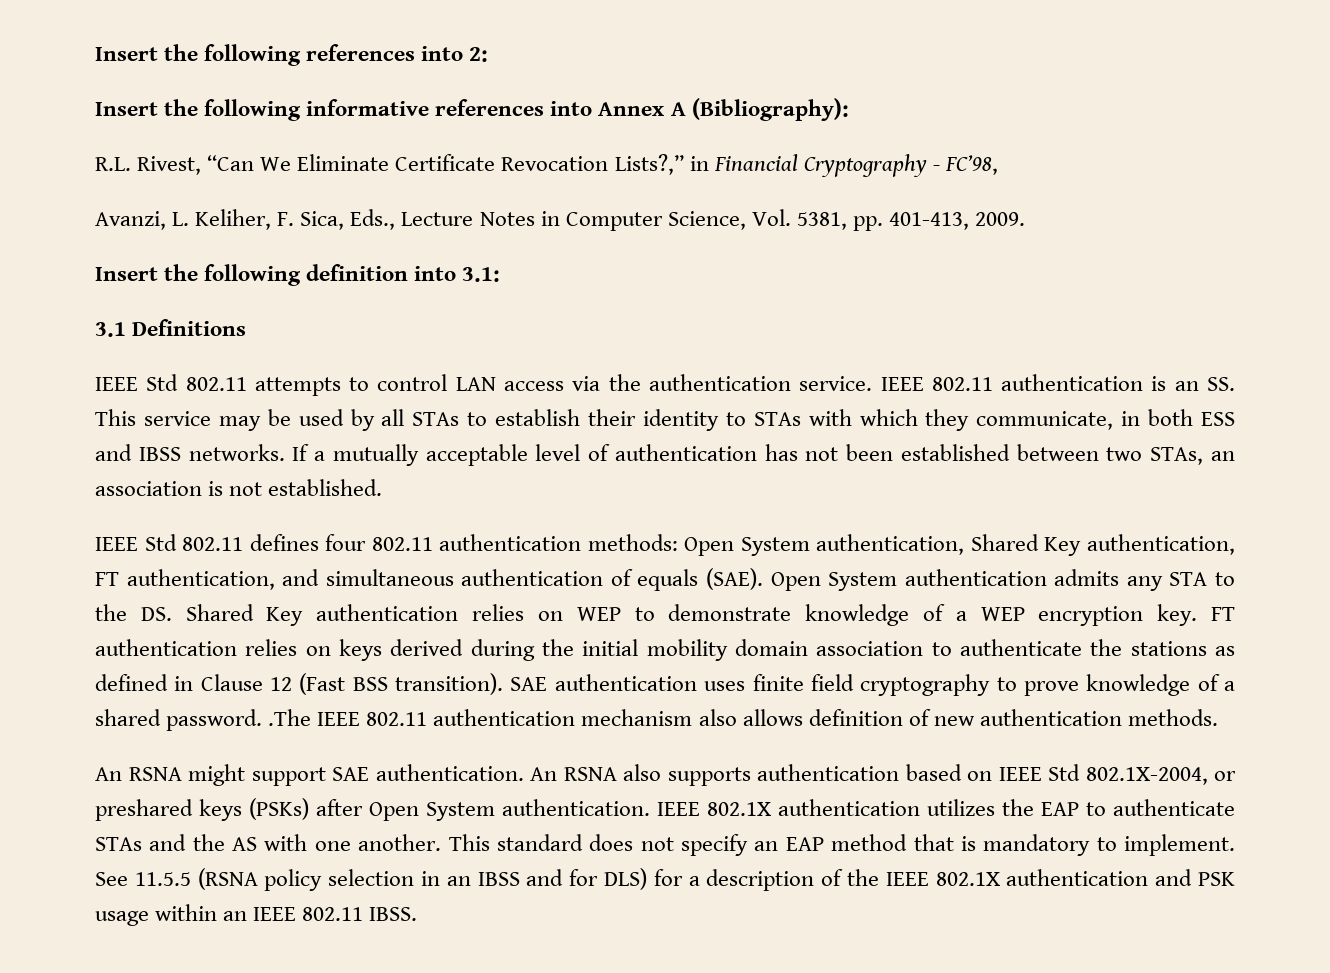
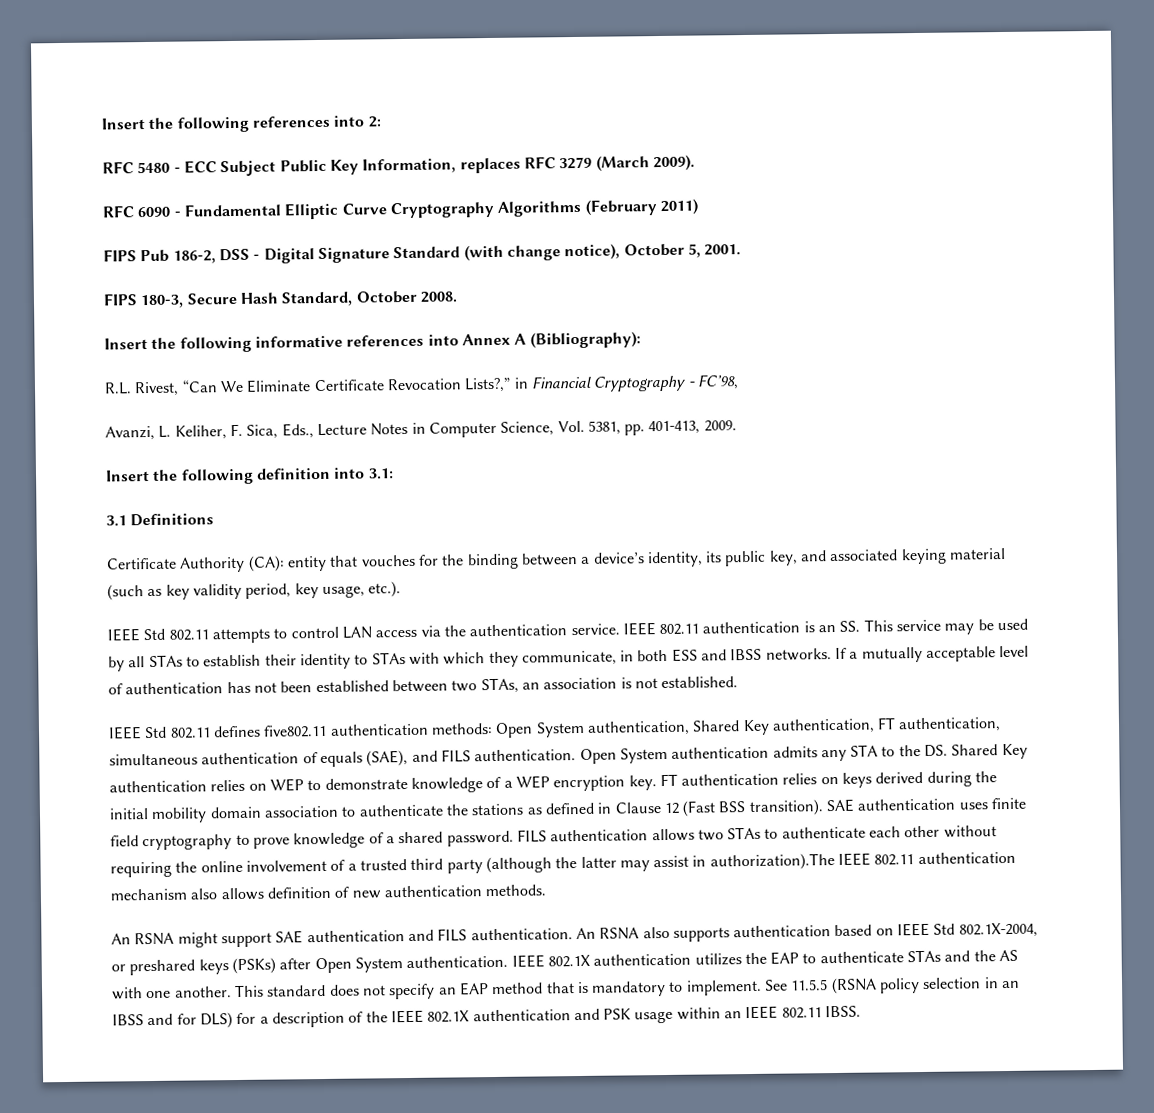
(489, 54) none -> [102,154,695,177] [102,198,699,220] [103,243,742,264] [103,290,458,309] // RFC 5480 - ECC Subject Public Key Information, replaces RFC 3279 (March 2009). // RFC 6090 - Fundamental Elliptic Curve Cryptography Algorithms (February 2011) // FIPS Pub 186-2, DSS - Digital Signature Standard (with change notice), October 5, 2001. // FIPS 180-3, Secure Hash Standard, October 2008.
(247, 327) none -> [106,547,1007,573] [107,581,402,601] // Certificate Authority (CA): entity that vouches for the binding between a device’s identity, its public key, and associated keying material (such as key validity period, key usage, etc.).
[325,534,433,551] four 802.11 -> [263,724,328,738] five802.11
[282,569,320,586] and -> (1002, 725) none
[706,568,763,590] (SAE). -> [366,749,577,767] (SAE), and FILS authentication.
[268,709,312,726] .The -> [516,825,997,843] [110,853,835,878] FILS authentication allows two STAs to authenticate each other without requiring the online involvement of a trusted third party (although the latter may assist in authorization).The
(369, 774) none -> [306,928,468,943] authentication and FILS

